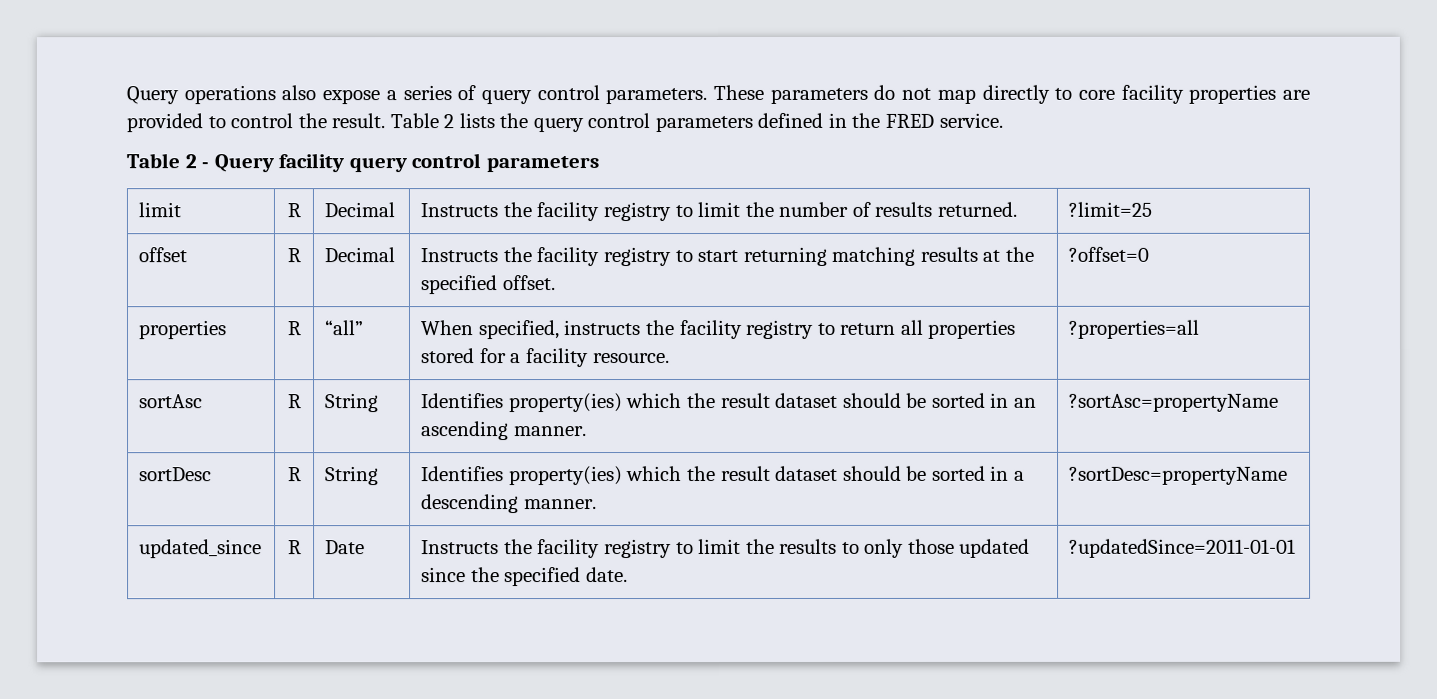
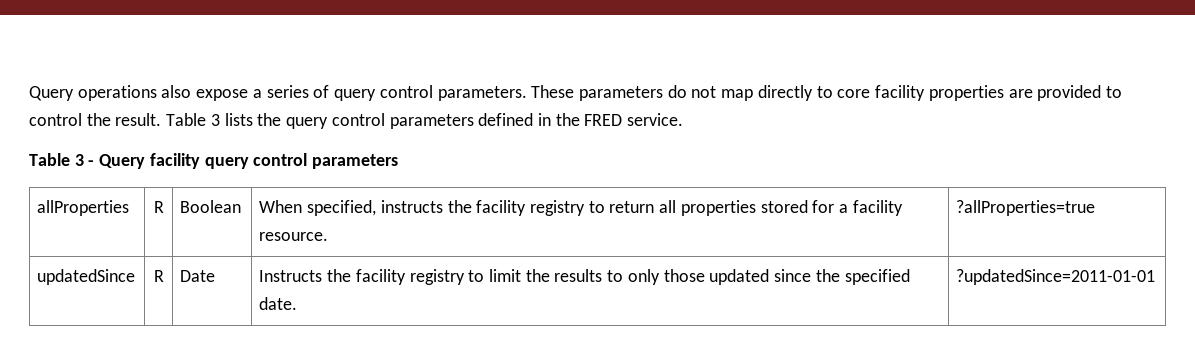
[443,114,455,129] 2 -> [210,114,220,126] 3
[184,154,197,169] 2 -> [74,154,84,166] 3
[138,202,182,218] [286,203,301,218] [324,202,396,218] [420,201,1017,222] [1068,201,1153,217] [138,247,188,263] [286,248,301,263] [324,247,396,263] [420,246,1034,267] [420,275,555,295] [1068,246,1150,262] [138,320,227,340] [286,321,301,336] [324,320,364,336] limit | R | Decimal | Instructs the facility registry to limit the number of results returned. | ?limit=25 // offset | R | Decimal | Instructs the facility registry to start returning matching results at the specified offset. | ?offset=0 // properties | R | “all” -> [37,200,130,216] [153,201,164,213] [180,200,242,213] allProperties | R | Boolean
[1068,319,1200,339] [139,394,204,409] [287,394,302,409] [325,393,380,413] [421,392,1037,413] [421,421,587,441] [1069,393,1280,412] [139,467,213,482] [287,467,302,482] [325,466,380,486] [421,465,1025,486] [421,494,597,514] [1069,466,1289,485] [139,539,263,559] ?properties=all // sortAsc | R | String | Identifies property(ies) which the result dataset should be sorted in an ascending manner. | ?sortAsc=propertyName // sortDesc | R | String | Identifies property(ies) which the result dataset should be sorted in a descending manner. | ?sortDesc=propertyName // updated_since -> [956,200,1096,216] [37,269,136,285] ?allProperties=true // updatedSince

